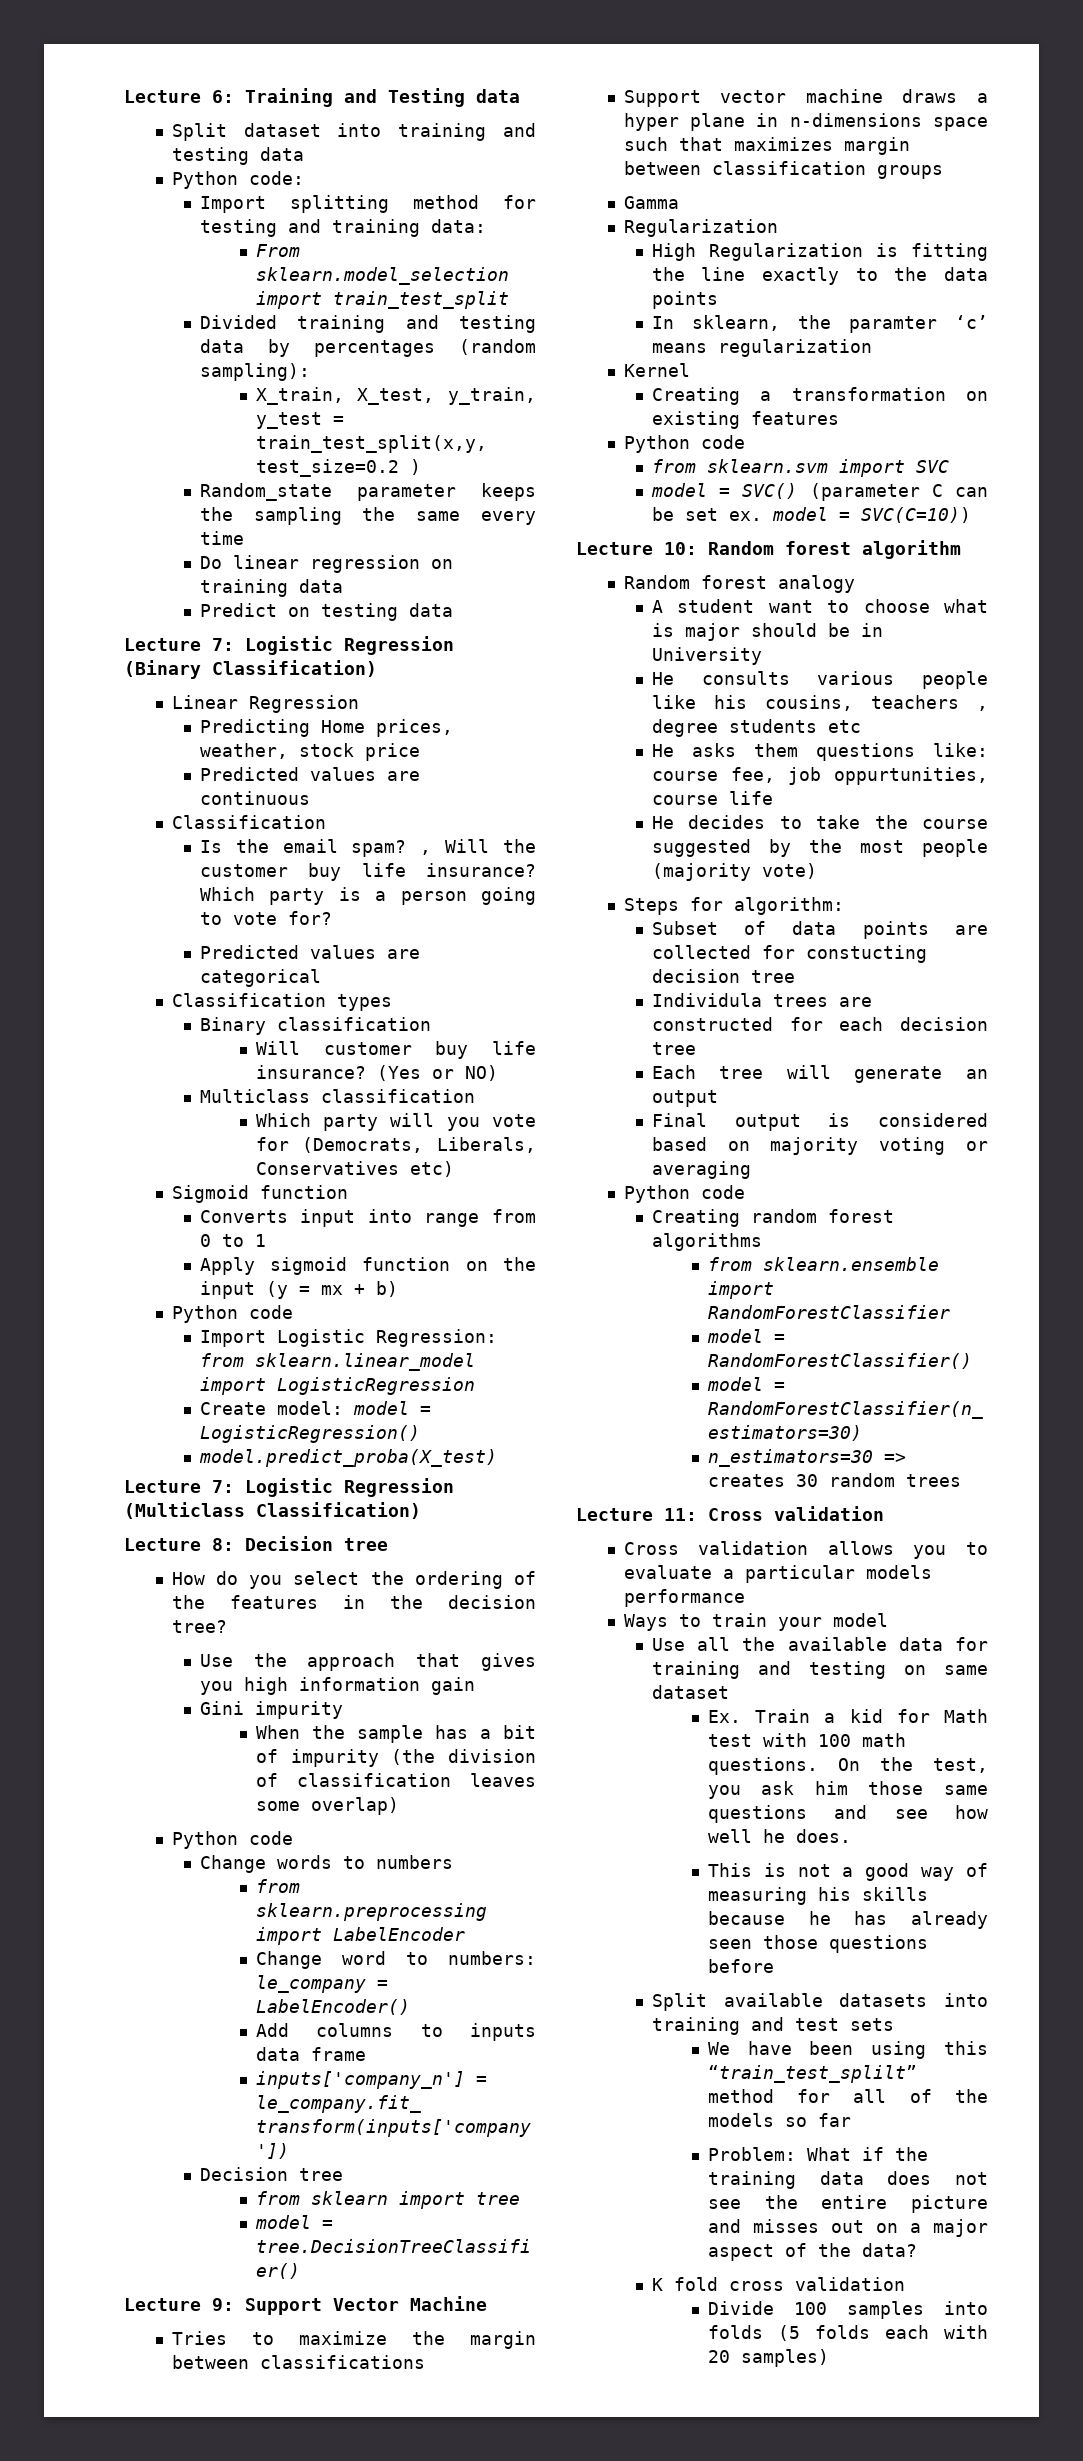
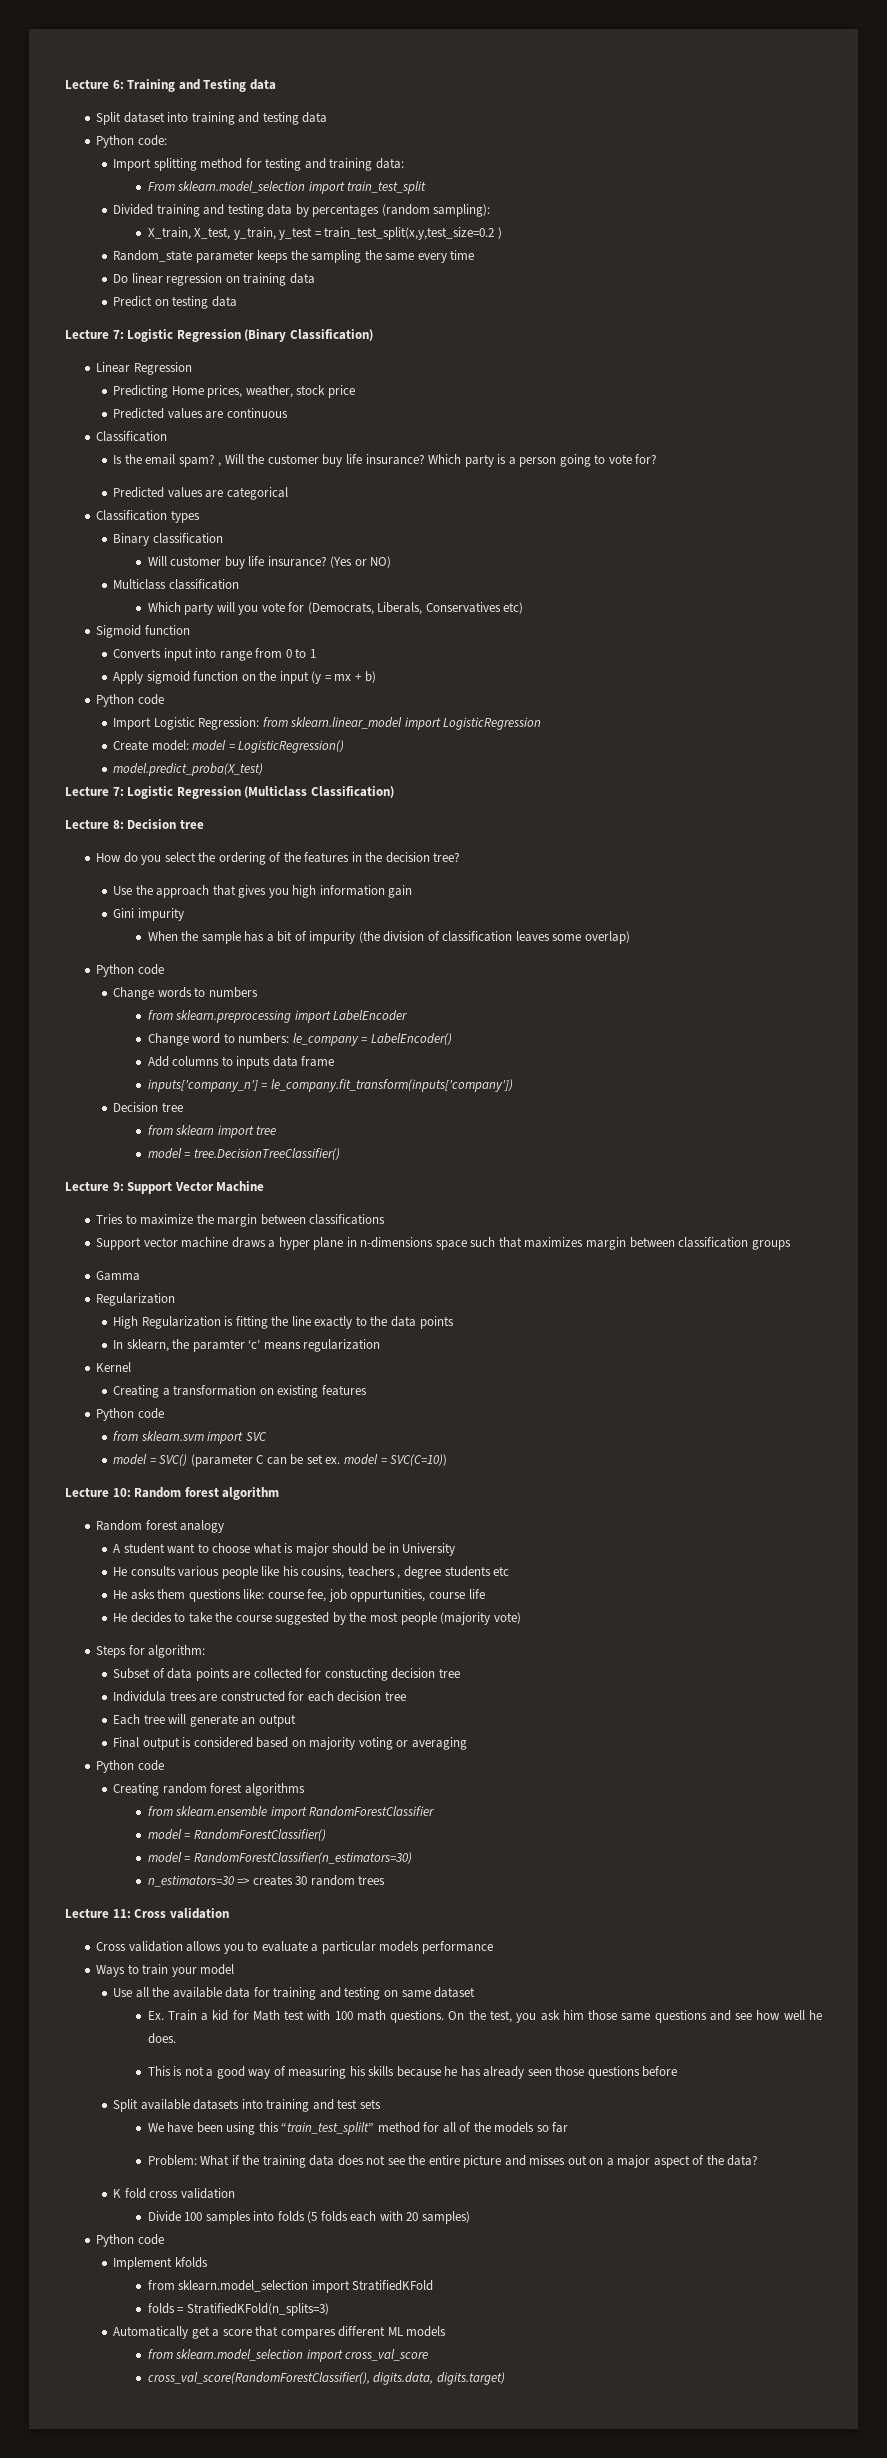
(829, 2358) none -> [96,2234,164,2247] [113,2257,208,2270] [147,2280,434,2293] [147,2303,329,2316] [113,2326,447,2339] [147,2349,429,2362] [147,2372,505,2385] // Python code // Implement kfolds // from sklearn.model_selection import StratifiedKFold // folds = StratifiedKFold(n_splits=3) // Automatically get a score that compares different ML models // from sklearn.model_selection import cross_val_score // cross_val_score(RandomForestClassifier(), digits.data, digits.target)

